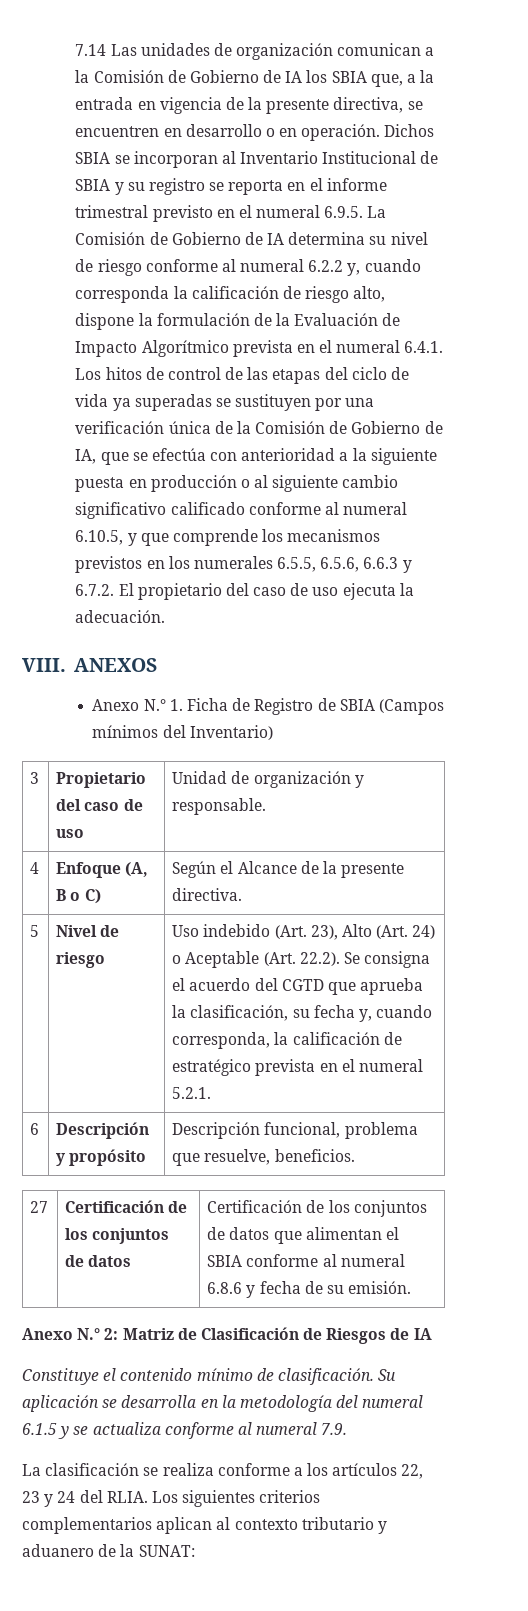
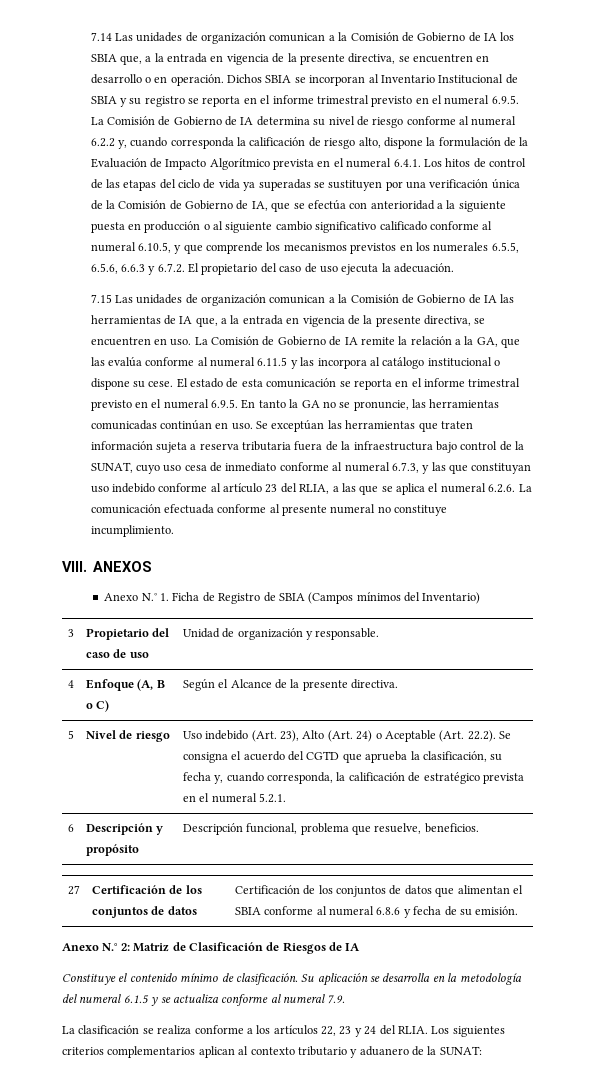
(166, 616) none -> [90,294,515,306] [90,315,486,327] [90,336,521,348] [90,356,501,369] [90,378,521,390] [90,399,500,411] [90,419,473,432] [90,441,525,453] [90,462,532,474] [90,483,532,495] [90,504,448,516] [90,525,174,537] // 7.15 Las unidades de organización comunican a la Comisión de Gobierno de IA las herramientas de IA que, a la entrada en vigencia de la presente directiva, se encuentren en uso. La Comisión de Gobierno de IA remite la relación a la GA, que las evalúa conforme al numeral 6.11.5 y las incorpora al catálogo institucional o dispone su cese. El estado de esta comunicación se reporta en el informe trimestral previsto en el numeral 6.9.5. En tanto la GA no se pronuncie, las herramientas comunicadas continúan en uso. Se exceptúan las herramientas que traten información sujeta a reserva tributaria fuera de la infraestructura bajo control de la SUNAT, cuyo uso cesa de inmediato conforme al numeral 6.7.3, y las que constituyan uso indebido conforme al artículo 23 del RLIA, a las que se aplica el numeral 6.2.6. La comunicación efectuada conforme al presente numeral no constituye incumplimiento.

